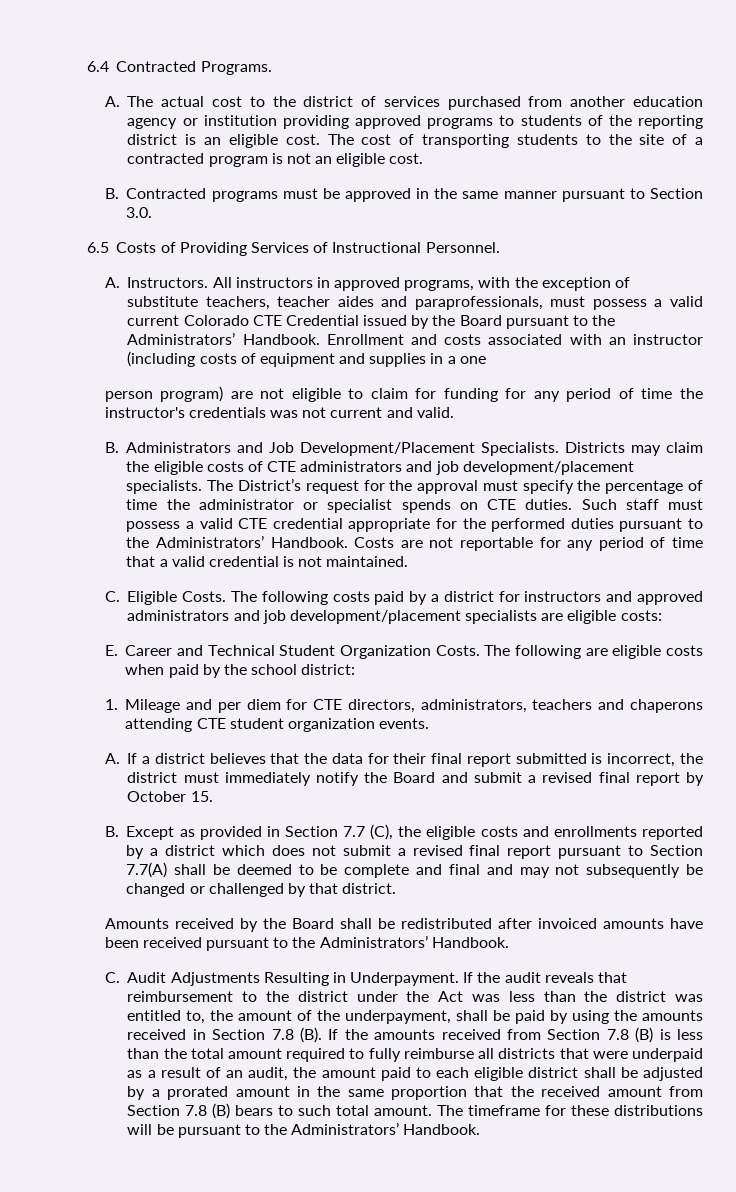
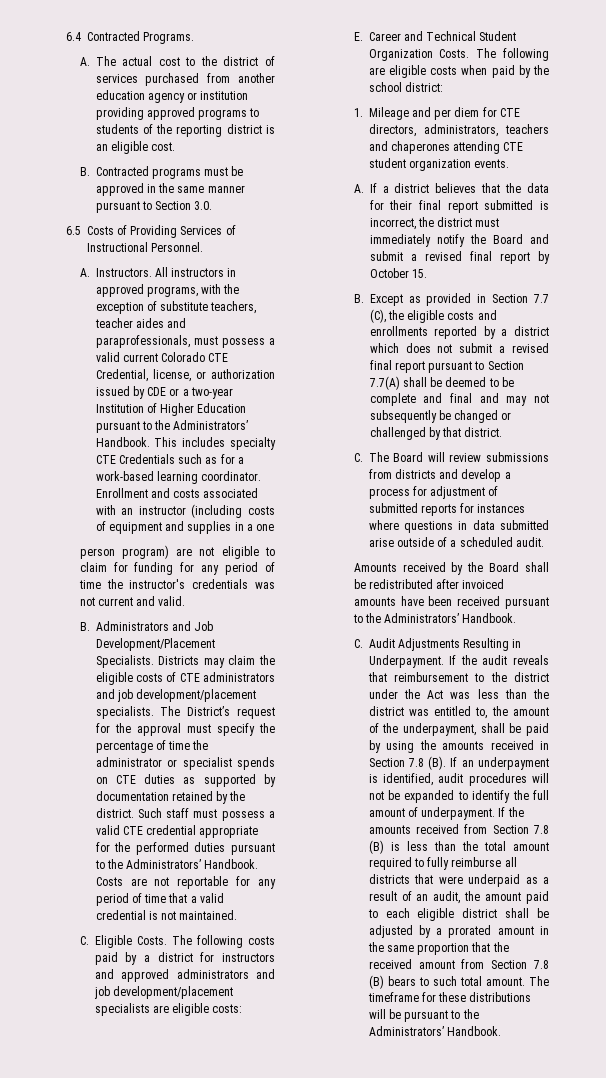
[327,134,703,148] [127,153,424,167] The cost of transporting students to the site of a contracted program is not an eligible cost. -> (176, 146) none
[285,315,616,329] [127,332,320,345] Credential issued by the Board pursuant to the Administrators’ Handbook. -> [95,369,275,382] [95,386,233,399] [95,403,247,416] [95,420,249,433] [95,437,276,450] [95,454,244,464] [95,471,262,484] Credential, license, or authorization issued by CDE or a two-year Institution of Higher Education pursuant to the Administrators’ Handbook. This includes specialty CTE Credentials such as for a work-based learning coordinator.
[525,499,573,510] duties. -> [144,774,277,787] [95,791,246,804] [95,808,134,818] duties as supported by documentation retained by the district.
[630,699,703,713] chaperons -> [390,141,450,154] chaperones
(397, 888) none -> [353,452,549,462] [368,469,511,482] [368,486,499,499] [368,503,526,516] [368,520,549,533] [368,537,544,547] // C. The Board will review submissions from districts and develop a process for adjustment of submitted reports for instances where questions in data submitted arise outside of a scheduled audit.
(339, 1034) none -> [461,757,549,770] [368,773,549,786] [368,790,549,803] [368,807,506,820] an underpayment is identified, audit procedures will not be expanded to identify the full amount of underpayment. If

